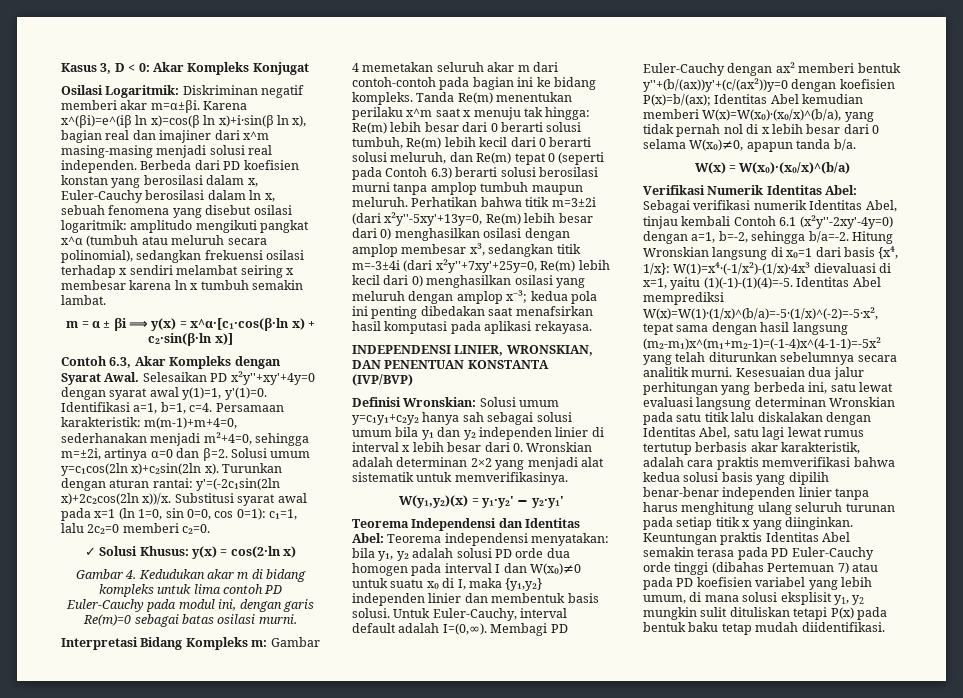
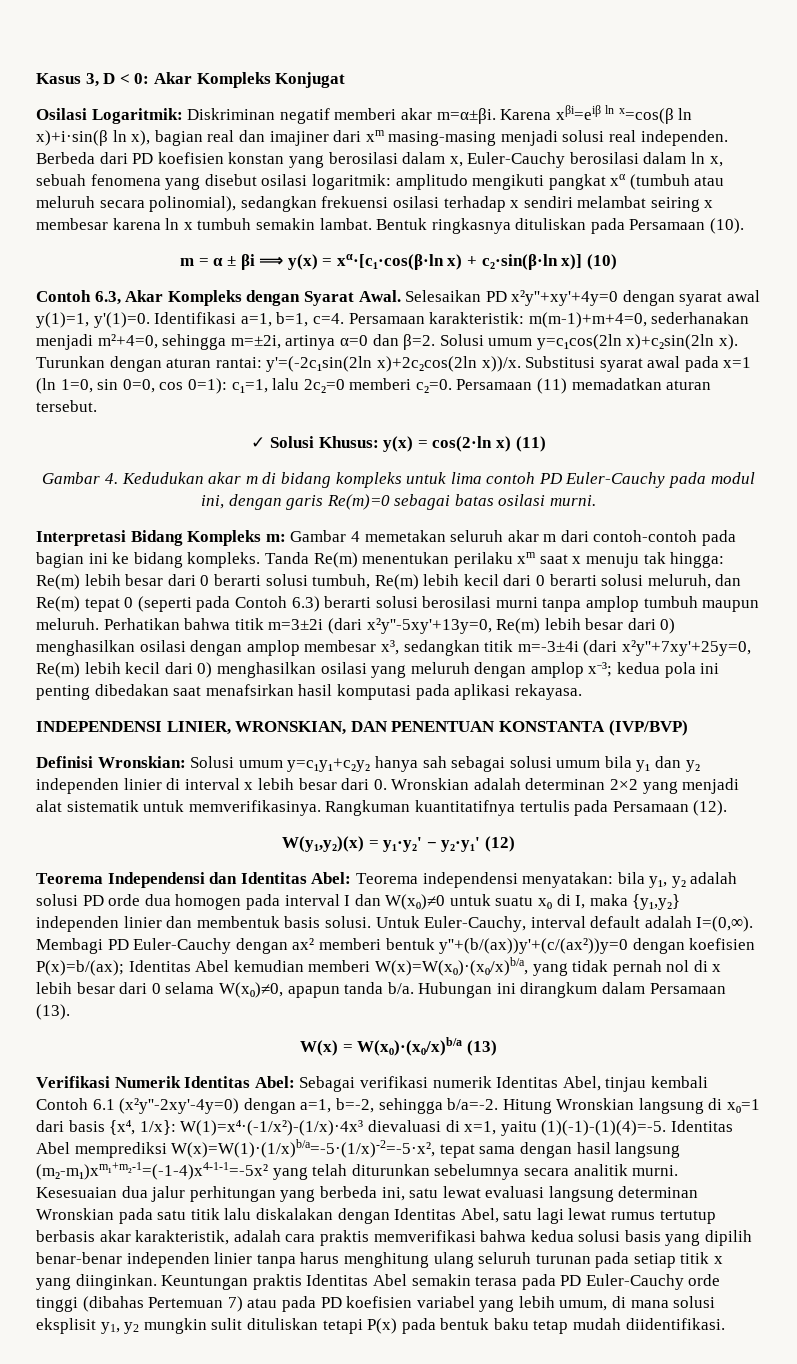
[61,115,200,128] x^(βi)=e^(iβ ln x)=cos(β -> [555,105,674,124] xβi=eiβ ln x=cos(β
[242,131,269,140] x^m -> [365,130,385,142] xm
[61,236,83,245] x^α -> [610,174,627,186] xα
(106, 300) none -> [376,218,745,234] Bentuk ringkasnya dituliskan pada Persamaan (10).
[190,318,290,331] x^α·[c₁·cos(β·ln -> [336,254,444,270] xα·[c₁·cos(β·ln
(233, 339) none -> [586,254,617,270] (10)
(211, 529) none -> [456,378,712,394] [36,400,97,412] Persamaan (11) memadatkan aturan tersebut.
(297, 552) none -> [515,436,546,452] (11)
[406,108,433,117] x^m -> [517,552,537,564] xm
(568, 478) none -> [325,800,728,816] Rangkuman kuantitatifnya tertulis pada Persamaan (12).
(564, 502) none -> [484,836,515,852] (12)
[702,109,842,121] W(x)=W(x₀)·(x₀/x)^(b/a), -> [374,957,528,976] W(x)=W(x₀)·(x₀/x)b/a,
(856, 145) none -> [418,982,726,998] [36,1004,70,1020] Hubungan ini dirangkum dalam Persamaan (13).
[739,162,851,174] W(x₀)·(x₀/x)^(b/a) -> [357,1037,497,1056] W(x₀)·(x₀/x)b/a (13)
[643,307,878,320] W(x)=W(1)·(1/x)^(b/a)=-5·(1/x)^(-2)=-5·x², -> [171,1139,436,1158] W(x)=W(1)·(1/x)b/a=-5·(1/x)-2=-5·x²,
[643,337,881,350] (m₂-m₁)x^(m₁+m₂-1)=(-1-4)x^(4-1-1)=-5x² -> [36,1162,268,1180] (m₂-m₁)xm₁+m₂-1=(-1-4)x4-1-1=-5x²

